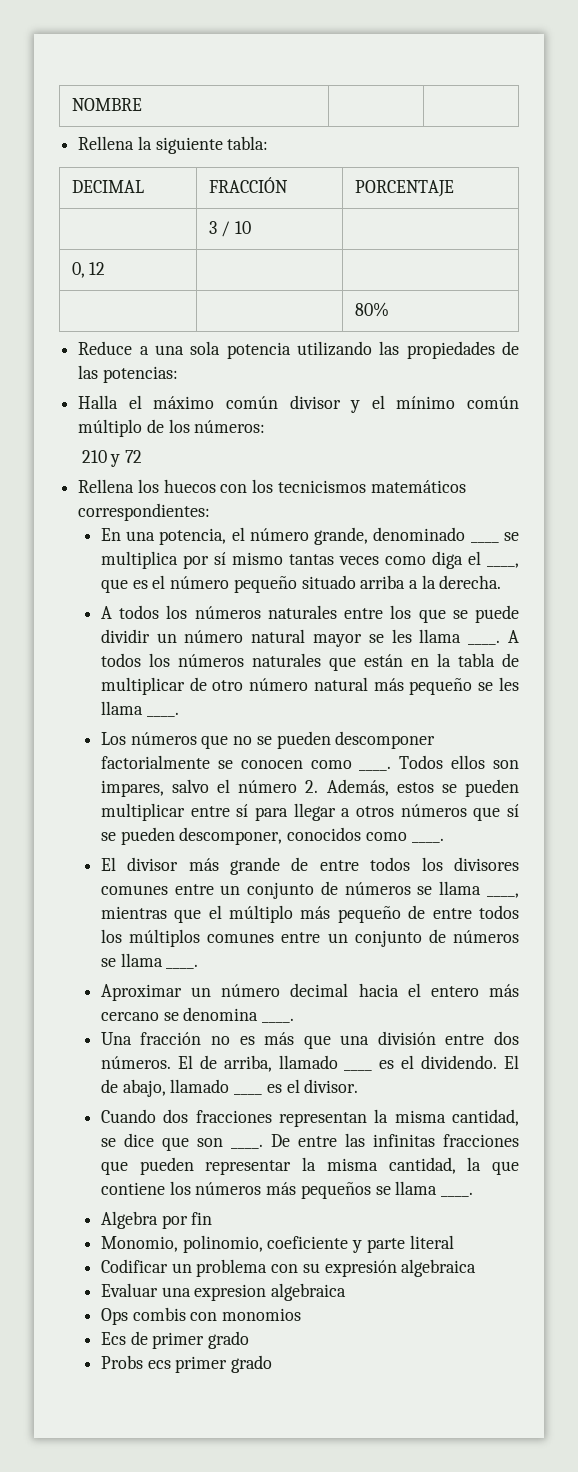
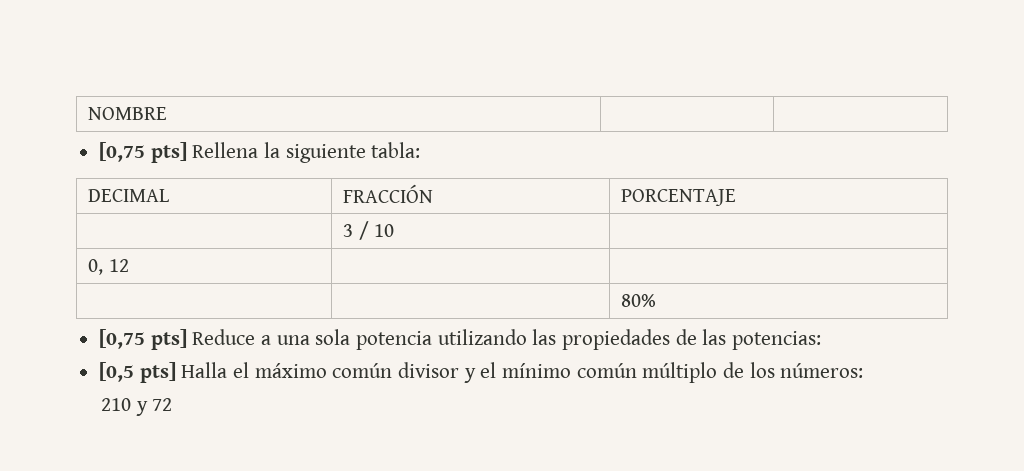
(142, 104) none -> [99,142,187,163] [0,75 pts]
(389, 309) none -> [99,329,187,350] [0,75 pts]
(178, 374) none -> [99,362,176,383] [0,5 pts]
[78,479,466,493] [78,503,211,521] [100,527,466,545] [470,541,499,543] [504,532,519,541] [100,551,519,569] [100,575,502,593] [100,605,519,623] [100,629,519,647] [100,653,519,671] [100,677,519,695] [100,701,179,717] [100,731,436,749] [100,755,519,771] [100,779,519,797] [100,803,519,821] [100,827,444,845] [100,857,519,875] [100,881,519,899] [100,905,519,923] [100,929,519,947] [100,953,199,969] [100,983,519,1001] [100,1007,295,1023] [100,1031,520,1049] [100,1055,338,1072] [344,1069,373,1071] [379,1055,519,1069] [100,1079,230,1097] [234,1093,263,1095] [266,1079,359,1093] [100,1109,519,1127] [100,1133,519,1151] [100,1157,519,1175] [100,1181,473,1199] [100,1211,213,1229] [100,1235,454,1253] [100,1259,477,1277] [100,1283,347,1301] [100,1307,302,1325] [100,1331,250,1349] [100,1355,273,1373] // Rellena los huecos con los tecnicismos matemáticos correspondientes: // En una potencia, el número grande, denominado ____ se multiplica por sí mismo tantas veces como diga el ____, que es el número pequeño situado arriba a la derecha. // A todos los números naturales entre los que se puede dividir un número natural mayor se les llama ____. A todos los números naturales que están en la tabla de multiplicar de otro número natural más pequeño se les llama ____. // Los números que no se pueden descomponer factorialmente se conocen como ____. Todos ellos son impares, salvo el número 2. Además, estos se pueden multiplicar entre sí para llegar a otros números que sí se pueden descomponer, conocidos como ____. // El divisor más grande de entre todos los divisores comunes entre un conjunto de números se llama ____, mientras que el múltiplo más pequeño de entre todos los múltiplos comunes entre un conjunto de números se llama ____. // Aproximar un número decimal hacia el entero más cercano se denomina ____. // Una fracción no es más que una división entre dos números. El de arriba, llamado ____ es el dividendo. El de abajo, llamado ____ es el divisor. // Cuando dos fracciones representan la misma cantidad, se dice que son ____. De entre las infinitas fracciones que pueden representar la misma cantidad, la que contiene los números más pequeños se llama ____. // Algebra por fin // Monomio, polinomio, coeficiente y parte literal // Codificar un problema con su expresión algebraica // Evaluar una expresion algebraica // Ops combis con monomios // Ecs de primer grado // Probs ecs primer grado -> (173, 404) none

